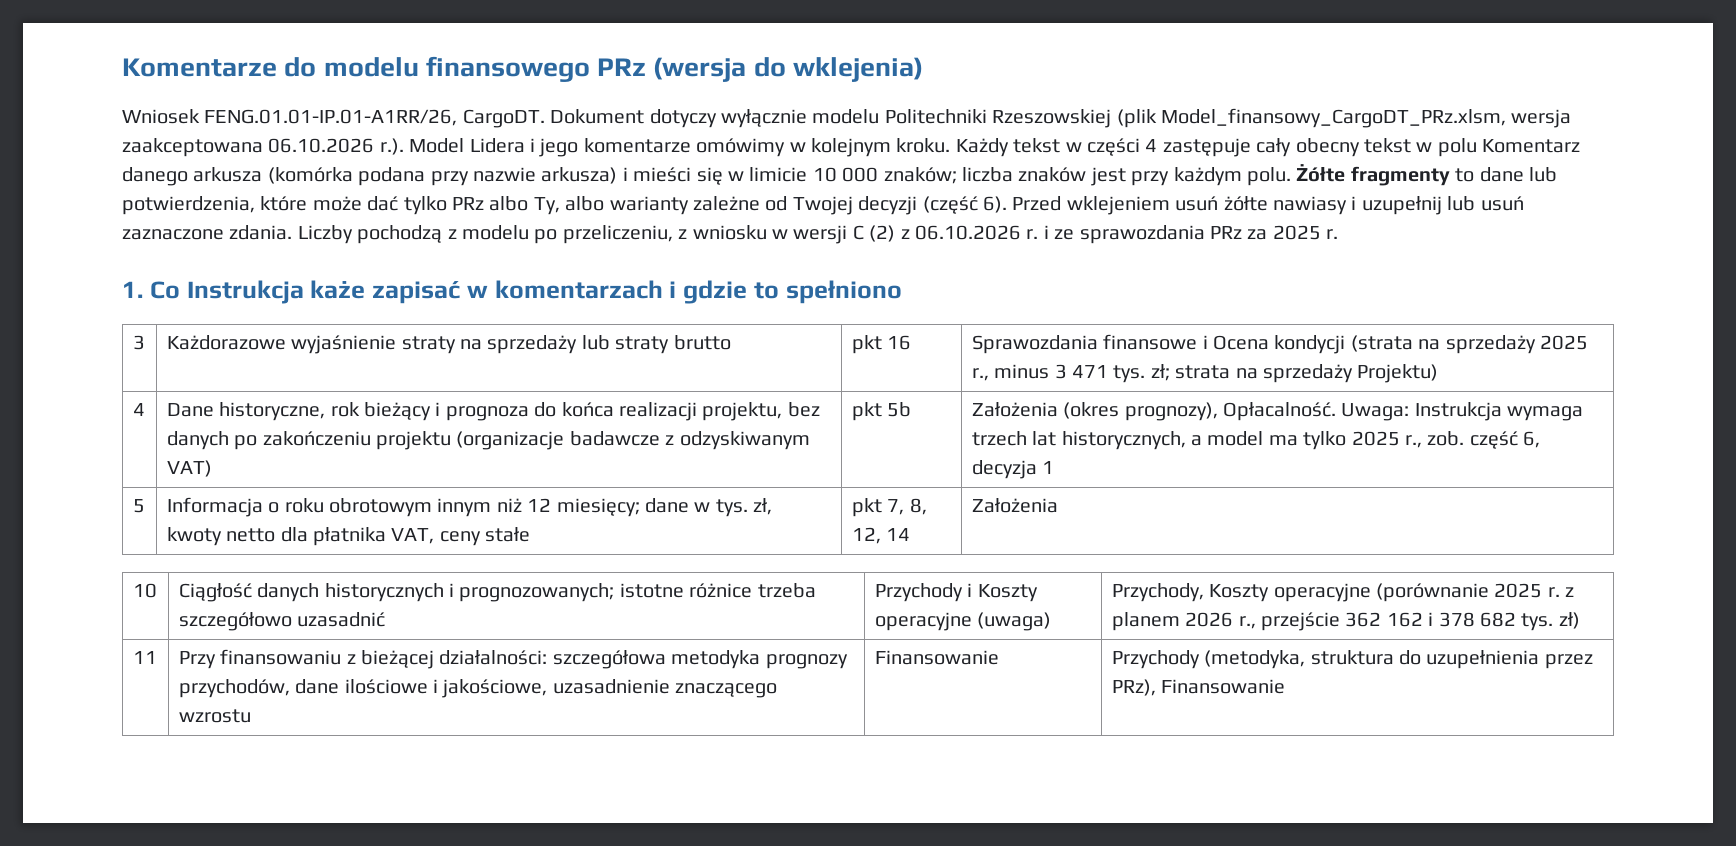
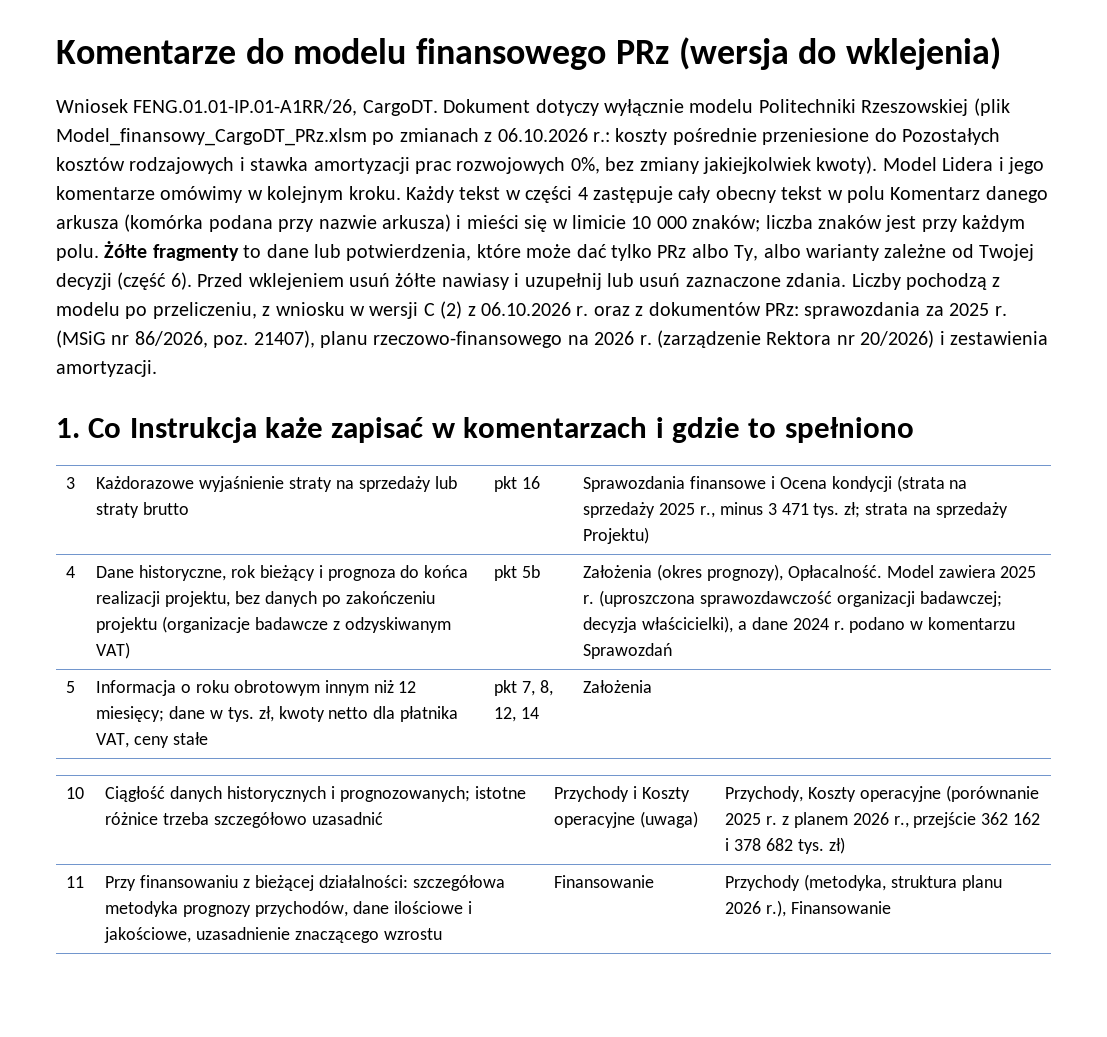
[1161,108,1572,128] [122,138,404,157] Model_finansowy_CargoDT_PRz.xlsm, wersja zaakceptowana 06.10.2026 r.). -> [56,128,1000,146] [56,156,878,174] Model_finansowy_CargoDT_PRz.xlsm po zmianach z 06.10.2026 r.: koszty pośrednie przeniesione do Pozostałych kosztów rodzajowych i stawka amortyzacji prac rozwojowych 0%, bez zmiany jakiejkolwiek kwoty).
[1043,225,1339,244] i ze sprawozdania PRz za 2025 r. -> [593,302,1007,319] [56,330,1048,348] [56,360,157,377] oraz z dokumentów PRz: sprawozdania za 2025 r. (MSiG nr 86/2026, poz. 21407), planu rzeczowo-finansowego na 2026 r. (zarządzenie Rektora nr 20/2026) i zestawienia amortyzacji.
[1341,402,1584,421] [971,431,1541,450] [971,460,1055,479] Uwaga: Instrukcja wymaga trzech lat historycznych, a model ma tylko 2025 r., zob. część 6, decyzja 1 -> [886,565,1037,578] [583,590,1002,607] [583,616,1016,633] [583,643,673,659] Model zawiera 2025 r. (uproszczona sprawozdawczość organizacji badawczej; decyzja właścicielki), a dane 2024 r. podano w komentarzu Sprawozdań
[1398,650,1593,669] [1111,679,1156,696] do uzupełnienia przez PRz), -> [961,875,1002,891] [725,900,787,917] planu 2026 r.),

